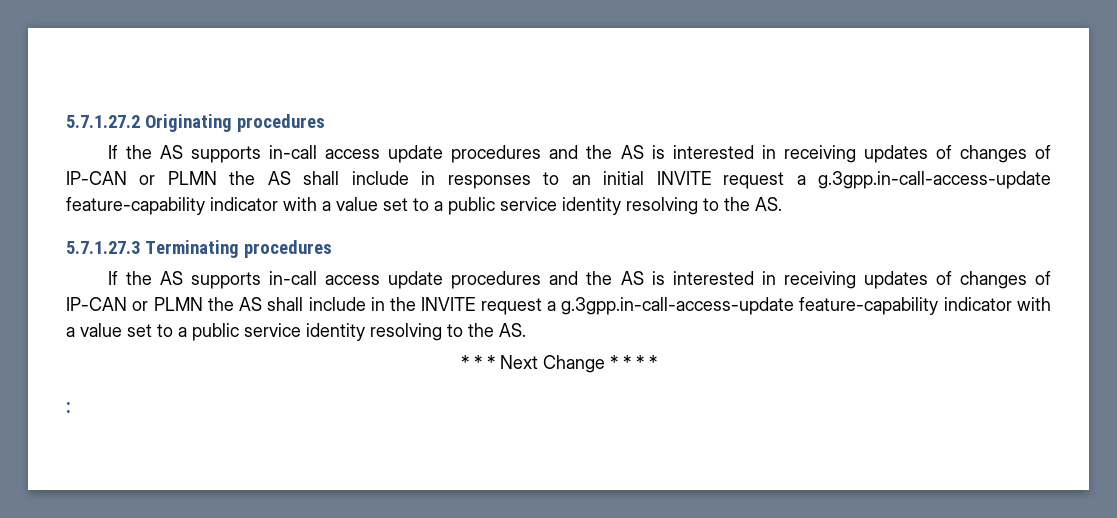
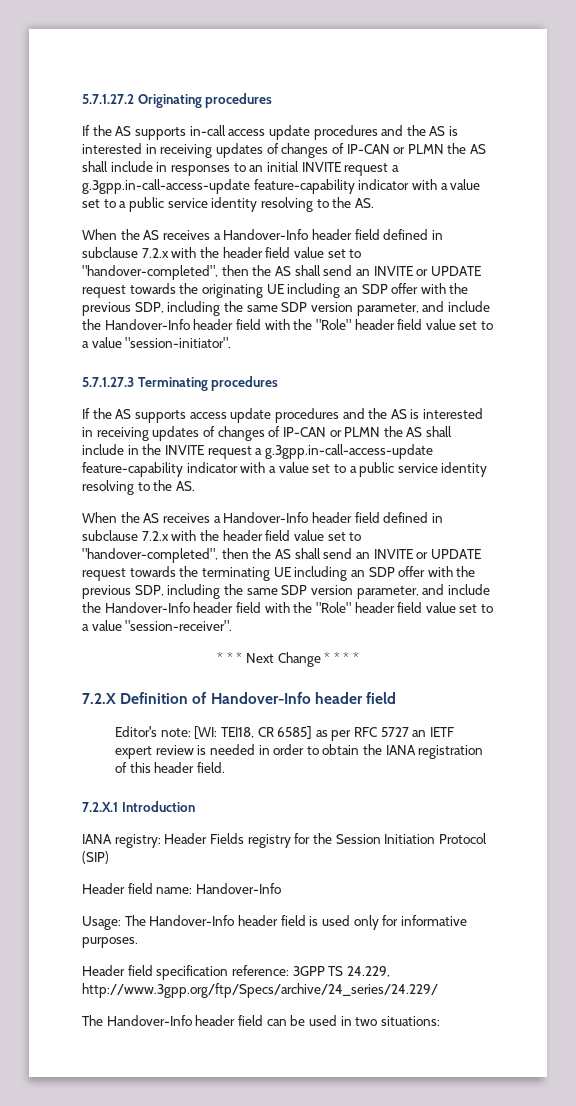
(782, 204) none -> [82,229,443,240] [82,247,362,258] [82,265,481,280] [82,283,469,298] [82,301,490,316] [82,319,494,330] [82,337,232,348] // When the AS receives a Handover-Info header field defined in subclause 7.2.x with the header field value set to "handover-completed", then the AS shall send an INVITE or UPDATE request towards the originating UE including an SDP offer with the previous SDP, including the same SDP version parameter, and include the Handover-Info header field with the "Role" header field value set to a value "session-initiator".
[269,271,318,285] in-call -> (186, 416) none
(526, 330) none -> [82,512,443,523] [82,530,362,541] [82,548,481,563] [82,566,476,581] [82,584,490,599] [82,602,494,613] [82,620,233,631] // When the AS receives a Handover-Info header field defined in subclause 7.2.x with the header field value set to "handover-completed", then the AS shall send an INVITE or UPDATE request towards the terminating UE including an SDP offer with the previous SDP, including the same SDP version parameter, and include the Handover-Info header field with the "Role" header field value set to a value "session-receiver".
[66,402,71,413] : -> [82,692,396,704] [114,726,455,741] [114,744,484,759] [114,762,225,773] [82,801,195,812] [82,833,487,848] [82,851,109,864] [82,883,281,894] [82,915,467,930] [82,937,138,948] [82,965,390,980] [82,983,438,998] [82,1015,440,1026] 7.2.X Definition of Handover-Info header field // Editor's note: [WI: TEI18, CR 6585] as per RFC 5727 an IETF expert review is needed in order to obtain the IANA registration of this header field. // 7.2.X.1 Introduction // IANA registry: Header Fields registry for the Session Initiation Protocol (SIP) // Header field name: Handover-Info // Usage: The Handover-Info header field is used only for informative purposes. // Header field specification reference: 3GPP TS 24.229, http://www.3gpp.org/ftp/Specs/archive/24_series/24.229/ // The Handover-Info header field can be used in two situations:

